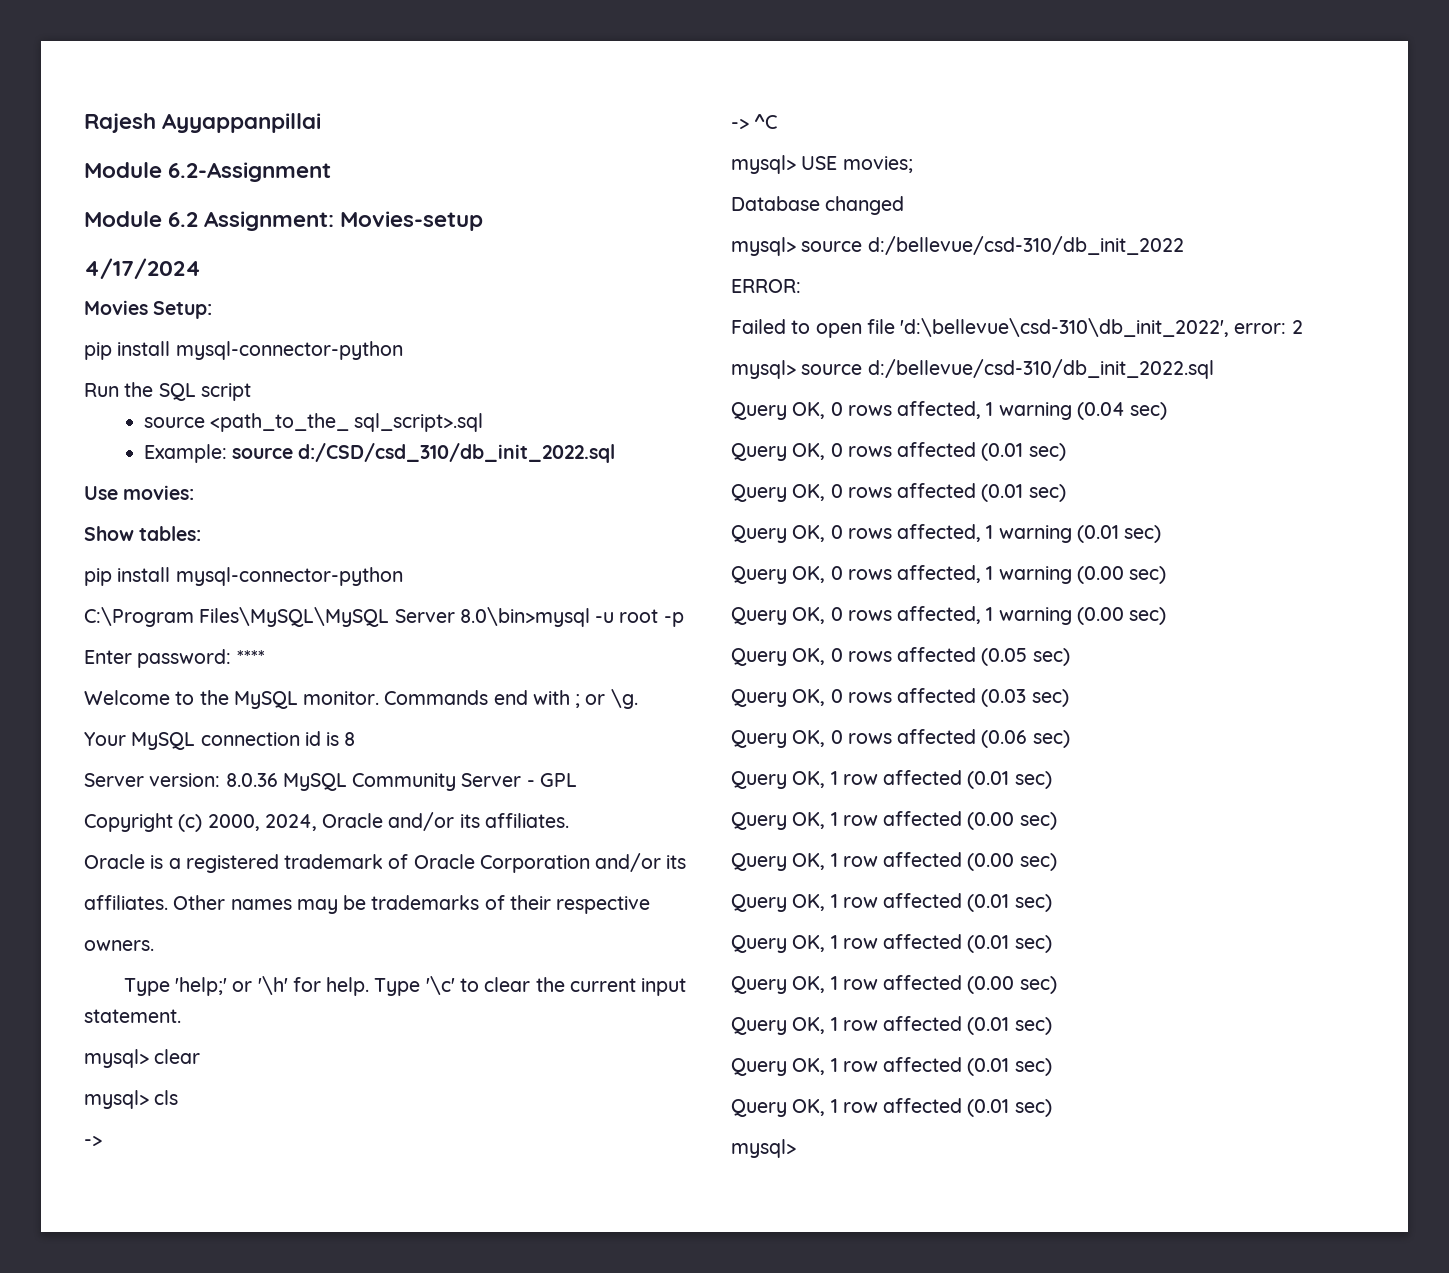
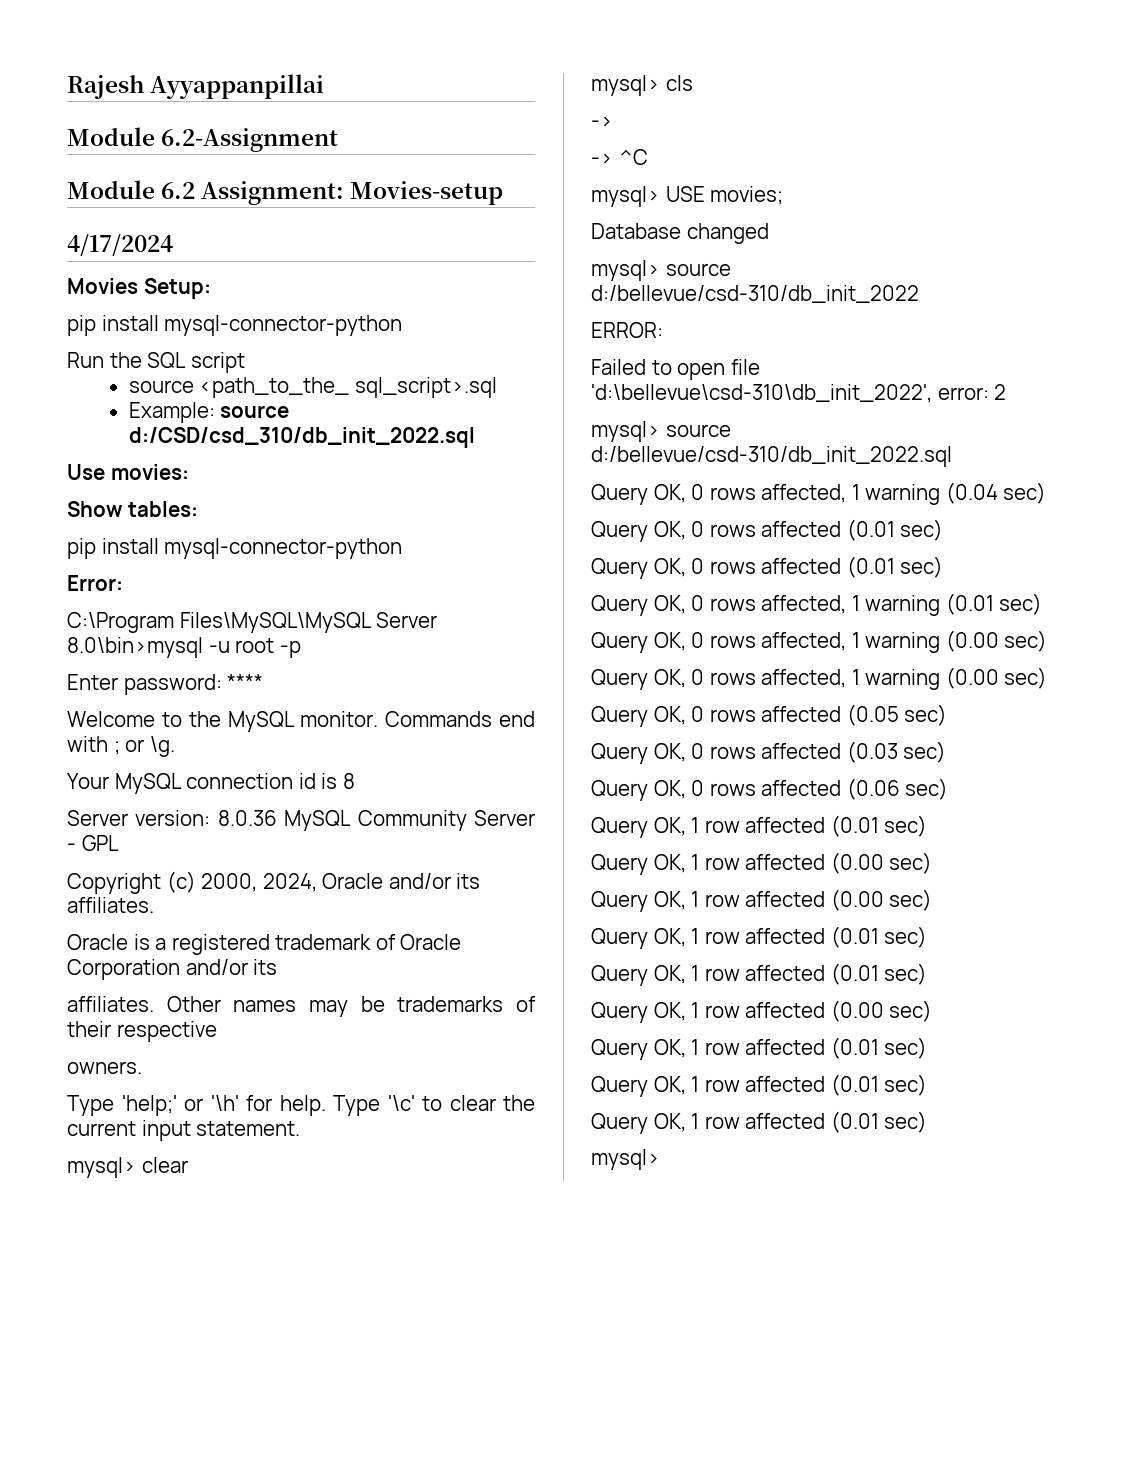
(403, 576) none -> [67,575,123,591] // Error:

